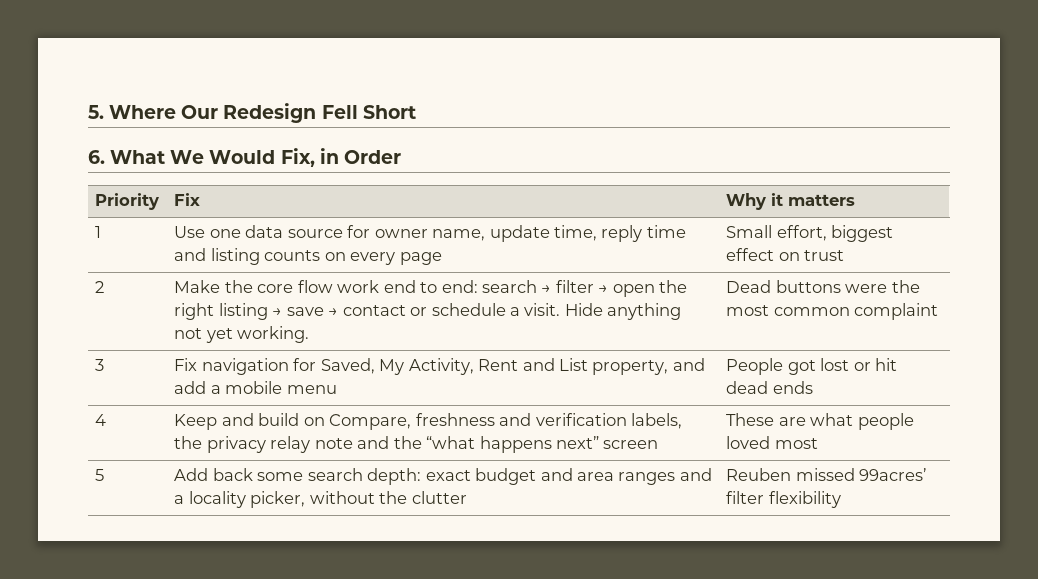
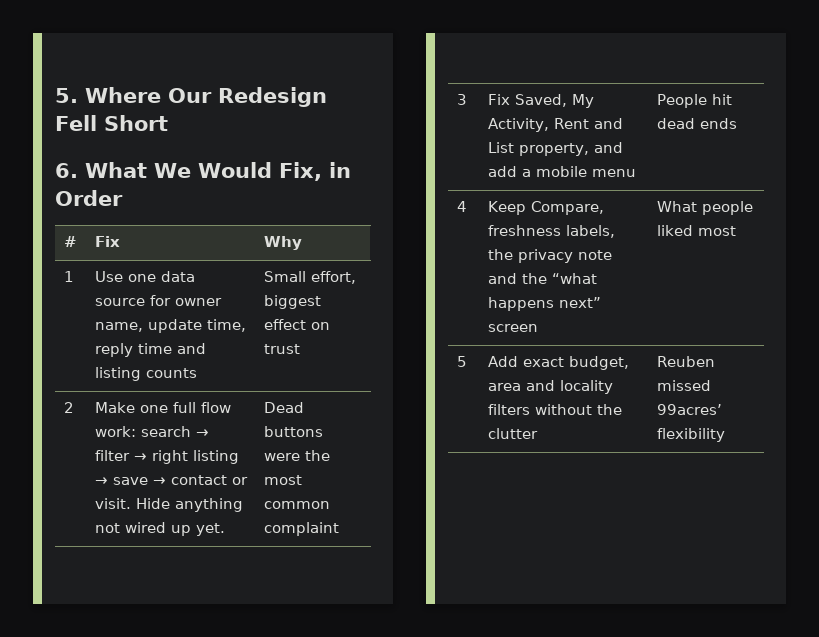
[95,193,160,210] Priority -> [63,236,77,247] #
[771,193,856,206] it matters -> (302, 243) none
[324,252,442,265] on every page -> (197, 373) none
[224,280,478,293] the core flow work end to end: -> [139,402,231,413] [94,426,136,437] one full flow work:
[612,280,688,297] open the -> (147, 457) none
[431,303,521,316] schedule a -> (248, 481) none
[205,326,310,343] yet working. -> [124,522,225,536] wired up yet.
[201,358,317,375] navigation for -> (510, 99) none
[787,358,871,375] got lost or -> (707, 101) none
[221,413,627,430] and build on Compare, freshness and verification -> [530,201,604,215] [487,225,561,236] Compare, freshness
[270,436,311,453] relay -> (573, 256) none
[726,413,914,430] [726,436,818,449] [95,469,105,481] [174,468,712,485] [174,491,306,508] These are what people loved most // 5 | Add back some search depth: exact budget and area ranges and a locality picker, -> [656,201,753,215] [656,225,736,236] [456,356,467,367] [487,356,629,370] [487,380,613,394] [487,404,530,415] What people liked most // 5 | Add exact budget, area and locality filters
[726,491,765,504] filter -> (722, 409) none

